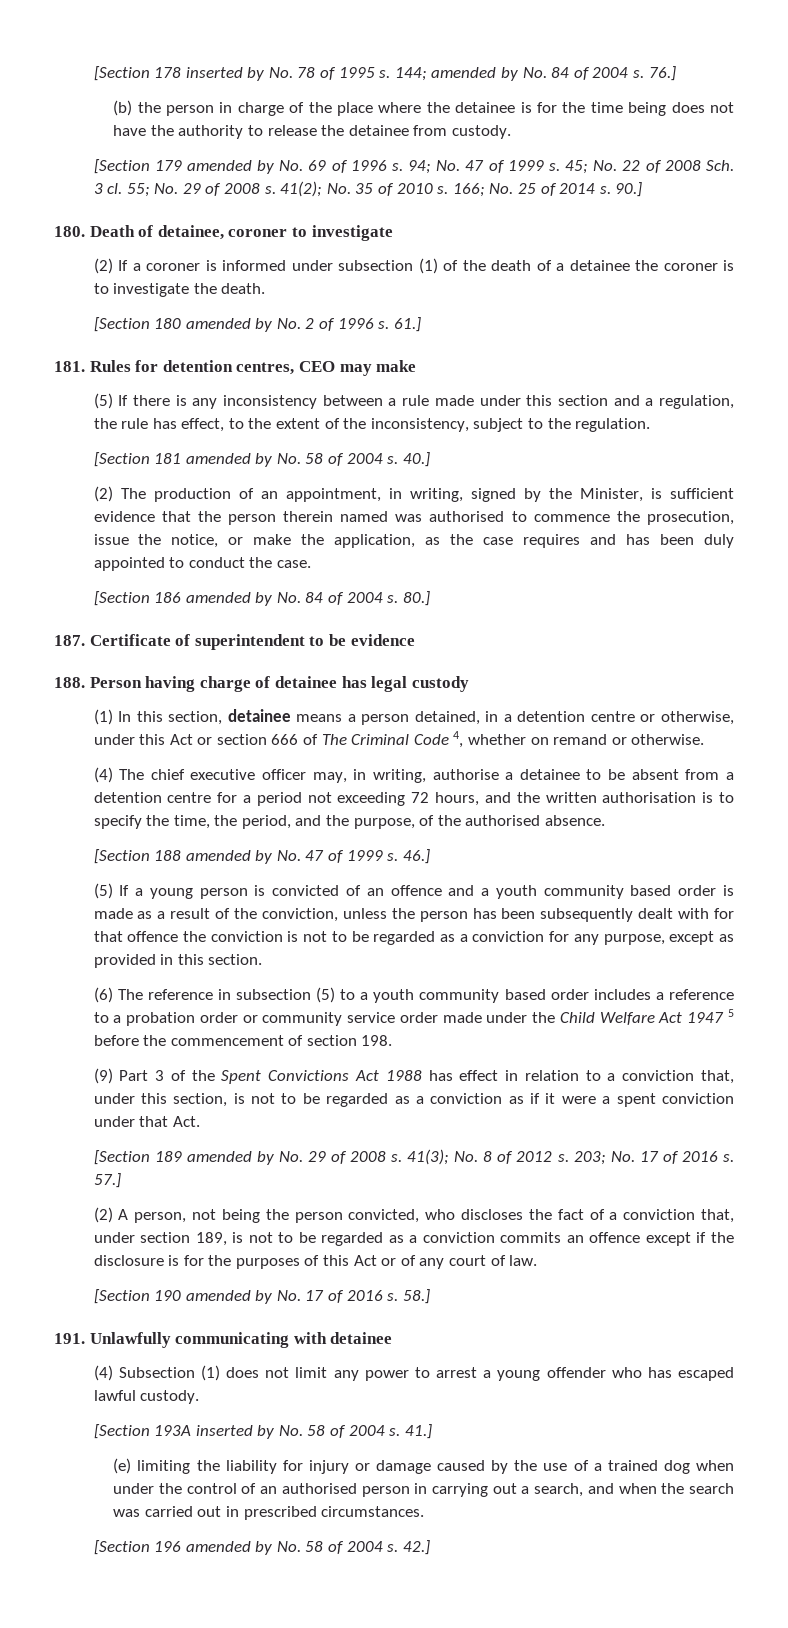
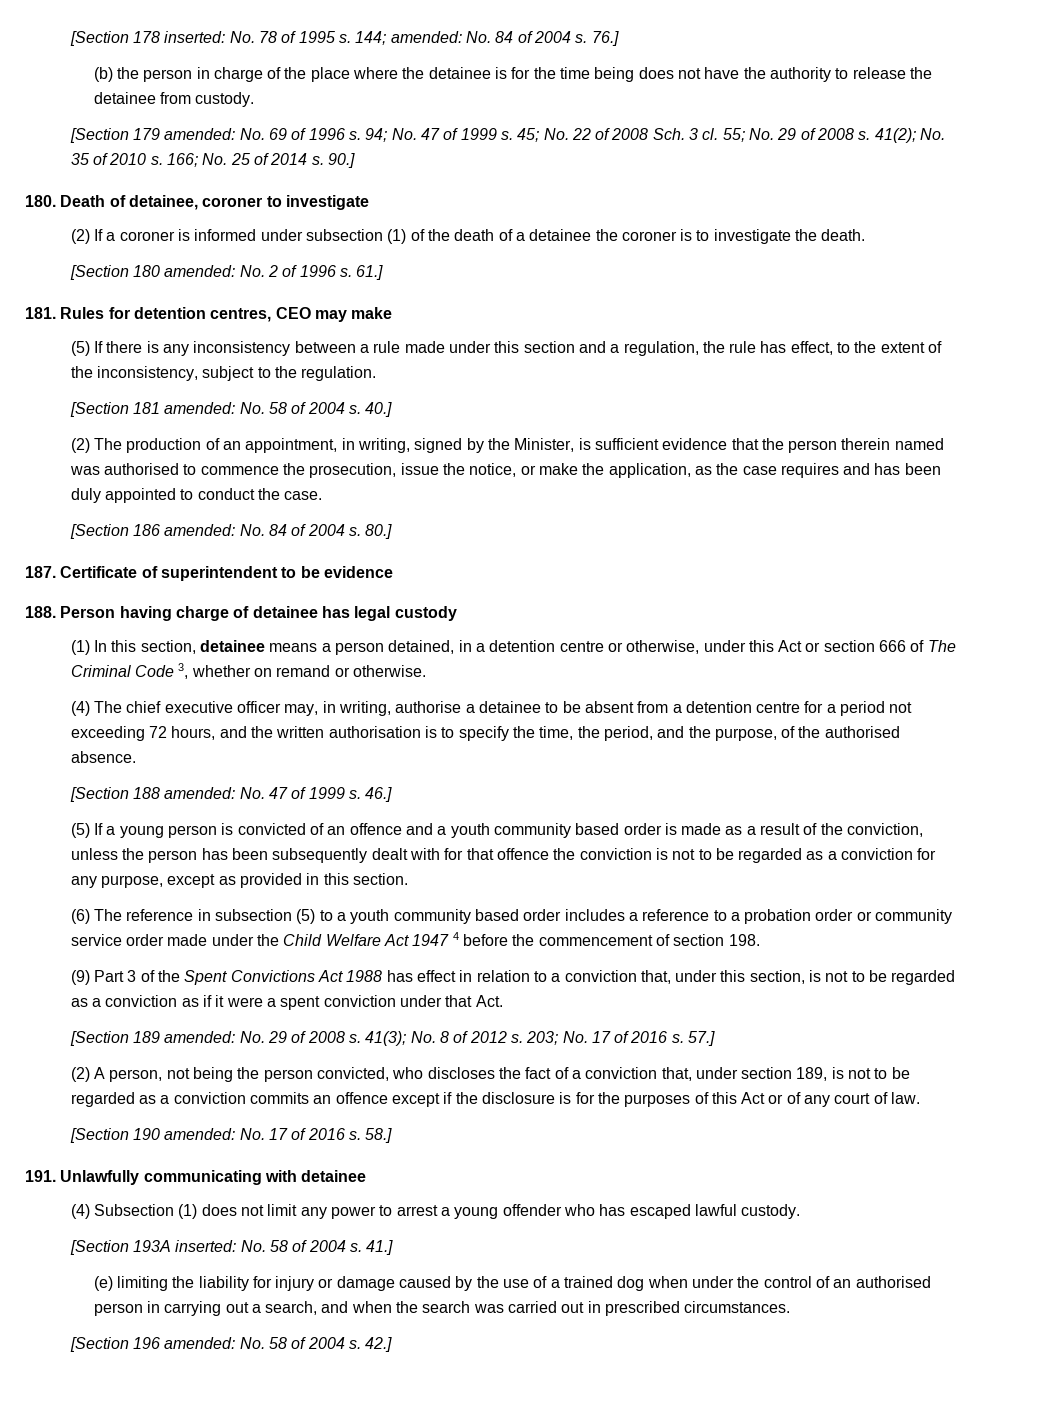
[185,67,265,81] inserted by -> [164,31,226,43] inserted:
[431,67,519,81] amended by -> [390,31,462,43] amended:
[186,160,275,174] amended by -> [164,128,236,140] amended:
[185,318,273,332] amended by -> [164,265,236,277] amended:
[185,453,273,467] amended by -> [164,402,236,414] amended:
[185,592,273,606] amended by -> [164,524,236,536] amended:
[453,731,464,748] 4, -> [178,663,189,679] 3,
[185,850,273,864] amended by -> [164,787,236,799] amended:
[728,1009,735,1017] 5 -> [452,932,459,940] 4
[186,1151,274,1165] amended by -> [164,1031,236,1043] amended:
[185,1290,273,1304] amended by -> [164,1128,236,1140] amended:
[195,1425,275,1439] inserted by -> [175,1240,237,1252] inserted:
[185,1541,273,1555] amended by -> [164,1337,236,1349] amended:

